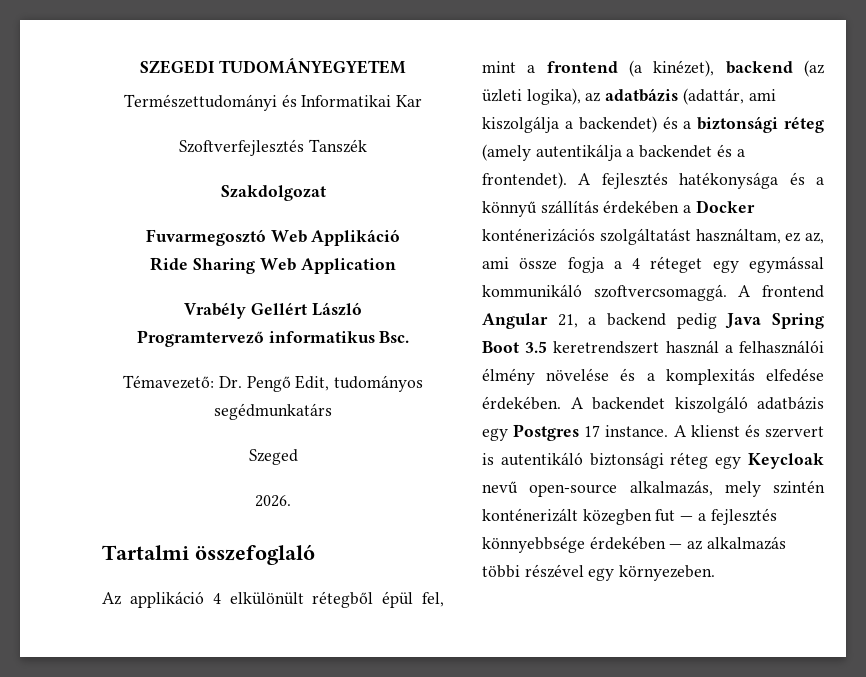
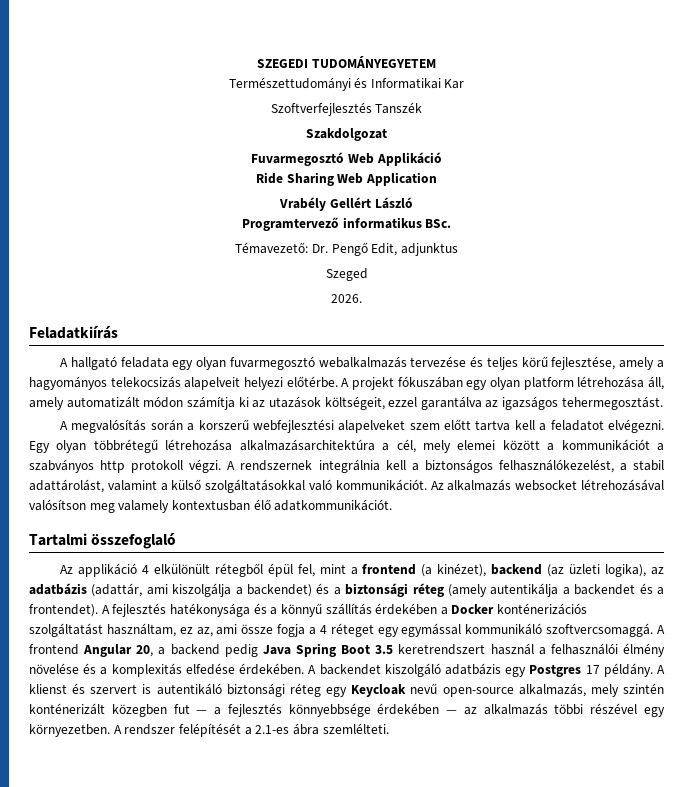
[379,331,410,343] Bsc. -> [425,219,452,228] BSc.
[333,375,423,392] [214,403,332,420] tudományos segédmunkatárs -> [400,243,458,256] adjunktus
(291, 501) none -> [29,326,118,339] [60,356,664,370] [29,376,664,390] [29,396,663,410] [60,419,664,433] [29,439,664,453] [29,459,664,473] [29,479,664,493] [29,499,393,513] // Feladatkiírás // A hallgató feladata egy olyan fuvarmegosztó webalkalmazás tervezése és teljes körű fejlesztése, amely a hagyományos telekocsizás alapelveit helyezi előtérbe. A projekt fókuszában egy olyan platform létrehozása áll, amely automatizált módon számítja ki az utazások költségeit, ezzel garantálva az igazságos tehermegosztást. // A megvalósítás során a korszerű webfejlesztési alapelveket szem előtt tartva kell a feladatot elvégezni. Egy olyan többrétegű létrehozása alkalmazásarchitektúra a cél, mely elemei között a kommunikációt a szabványos http protokoll végzi. A rendszernek integrálnia kell a biztonságos felhasználókezelést, a stabil adattárolást, valamint a külső szolgáltatásokkal való kommunikációt. Az alkalmazás websocket létrehozásával valósítson meg valamely kontextusban élő adatkommunikációt.
[557,314,578,328] 21, -> [136,645,154,657] 20,
[605,425,669,437] instance. -> [603,663,653,677] példány.
[619,565,716,581] környezeben. -> [29,723,389,737] környezetben. A rendszer felépítését a 2.1-es ábra szemlélteti.

